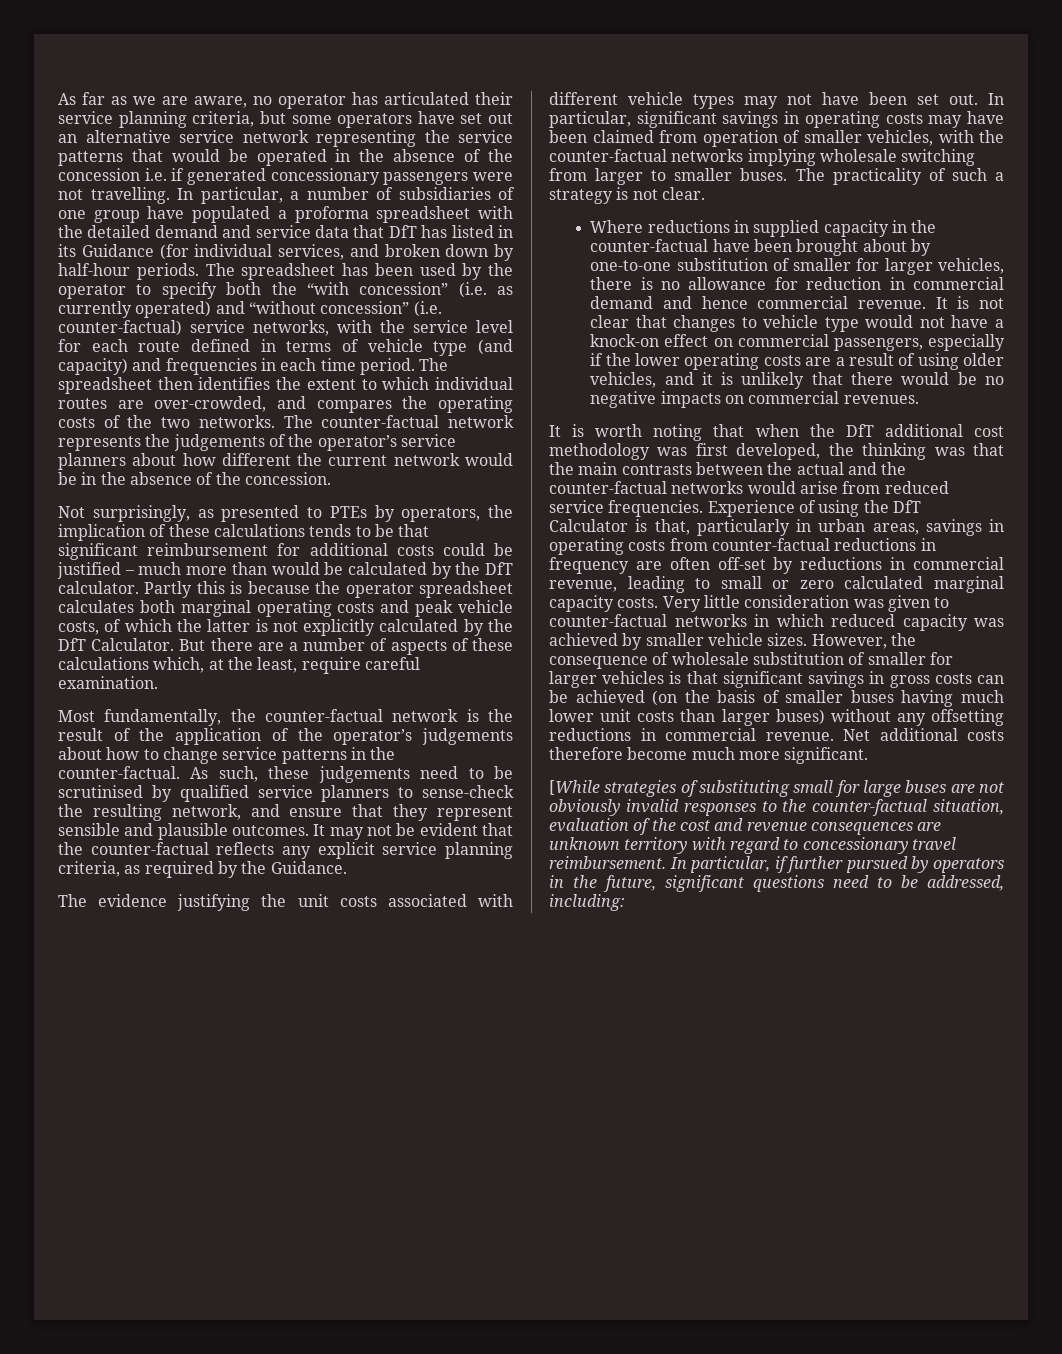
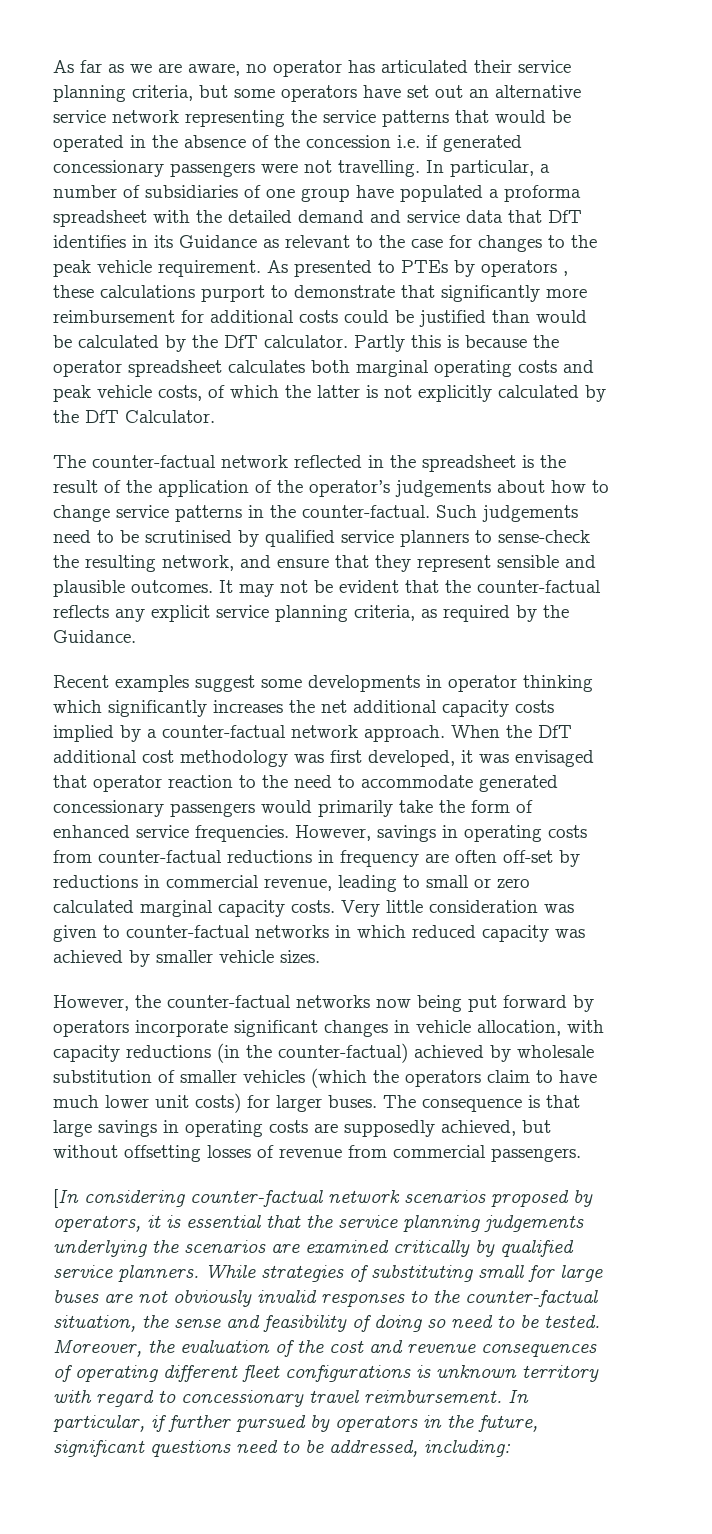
[421,225,494,238] has listed -> [53,235,126,248] identifies
[159,244,514,261] [58,263,513,280] [58,282,513,299] [58,301,442,318] [58,320,513,336] [58,339,513,356] [58,358,449,375] [58,377,513,394] [58,396,513,413] [58,415,514,428] [58,434,456,451] [58,453,513,470] [58,472,331,485] [58,505,513,522] [58,524,430,541] [58,543,138,560] (for individual services, and broken down by half-hour periods. The spreadsheet has been used by the operator to specify both the “with concession” (i.e. as currently operated) and “without concession” (i.e. counter-factual) service networks, with the service level for each route defined in terms of vehicle type (and capacity) and frequencies in each time period. The spreadsheet then identifies the extent to which individual routes are over-crowded, and compares the operating costs of the two networks. The counter-factual network represents the judgements of the operator’s service planners about how different the current network would be in the absence of the concession. // Not surprisingly, as presented to PTEs by operators, the implication of these calculations tends to be that significant -> [263,235,597,252] [53,260,568,277] [53,285,587,302] as relevant to the case for changes to the peak vehicle requirement. As presented to PTEs by operators , these calculations purport to demonstrate that significantly more
[124,562,228,575] – much more -> (486, 318) none
[179,638,513,655] [58,657,420,674] [58,676,158,689] [58,709,459,726] But there are a number of aspects of these calculations which, at the least, require careful examination. // Most fundamentally, the counter-factual network -> [53,455,516,472] // The counter-factual network reflected in the spreadsheet
[190,766,310,782] As such, these -> [436,505,477,518] Such
[58,894,513,911] [549,92,1004,109] [549,111,1004,128] [549,130,1004,147] [549,149,976,166] [549,168,1004,185] [549,187,705,204] [590,220,937,237] [590,239,931,256] [590,258,1005,275] [590,277,1004,290] [590,296,1004,309] [590,315,1004,332] [590,334,1005,351] [590,353,1005,370] [590,372,1004,389] [590,391,919,408] [549,424,799,441] The evidence justifying the unit costs associated with different vehicle types may not have been set out. In particular, significant savings in operating costs may have been claimed from operation of smaller vehicles, with the counter-factual networks implying wholesale switching from larger to smaller buses. The practicality of such a strategy is not clear. // Where reductions in supplied capacity in the counter-factual have been brought about by one-to-one substitution of smaller for larger vehicles, there is no allowance for reduction in commercial demand and hence commercial revenue. It is not clear that changes to vehicle type would not have a knock-on effect on commercial passengers, especially if the lower operating costs are a result of using older vehicles, and it is unlikely that there would be no negative impacts on commercial revenues. // It is worth noting that when -> [53,675,593,692] [53,700,554,717] [53,725,500,742] Recent examples suggest some developments in operator thinking which significantly increases the net additional capacity costs implied by a counter-factual network approach. When
[828,443,1004,460] [549,462,907,475] [549,481,949,494] [549,500,921,517] [549,519,919,536] the thinking was that the main contrasts between the actual and the counter-factual networks would arise from reduced service frequencies. Experience of using the DfT Calculator is that, particularly in urban areas, -> [461,750,594,767] [53,775,558,792] [53,800,533,817] [53,825,371,842] it was envisaged that operator reaction to the need to accommodate generated concessionary passengers would primarily take the form of enhanced service frequencies. However,
(808, 639) none -> (320, 956) //
[549,652,953,669] [549,671,1004,688] [549,690,1004,707] [549,709,1004,726] [549,728,1004,741] [549,747,869,764] [549,780,600,795] consequence of wholesale substitution of smaller for larger vehicles is that significant savings in gross costs can be achieved (on the basis of smaller buses having much lower unit costs than larger buses) without any offsetting reductions in commercial revenue. Net additional costs therefore become much more significant. // [While -> [167,995,594,1012] [53,1020,604,1037] [53,1043,594,1063] [53,1068,597,1088] [53,1093,580,1113] [53,1120,551,1137] [53,1145,581,1162] [53,1189,593,1208] [53,1215,584,1232] [53,1240,574,1257] [53,1264,256,1282] counter-factual networks now being put forward by operators incorporate significant changes in vehicle allocation, with capacity reductions (in the counter-factual) achieved by wholesale substitution of smaller vehicles (which the operators claim to have much lower unit costs) for larger buses. The consequence is that large savings in operating costs are supposedly achieved, but without offsetting losses of revenue from commercial passengers. // [In considering counter-factual network scenarios proposed by operators, it is essential that the service planning judgements underlying the scenarios are examined critically by qualified service planners. While
(1004, 807) none -> [142,1315,600,1332] [53,1339,175,1357] the sense and feasibility of doing so need to be tested. Moreover, the
[917,822,942,831] are -> [53,1365,431,1382] of operating different fleet configurations is

